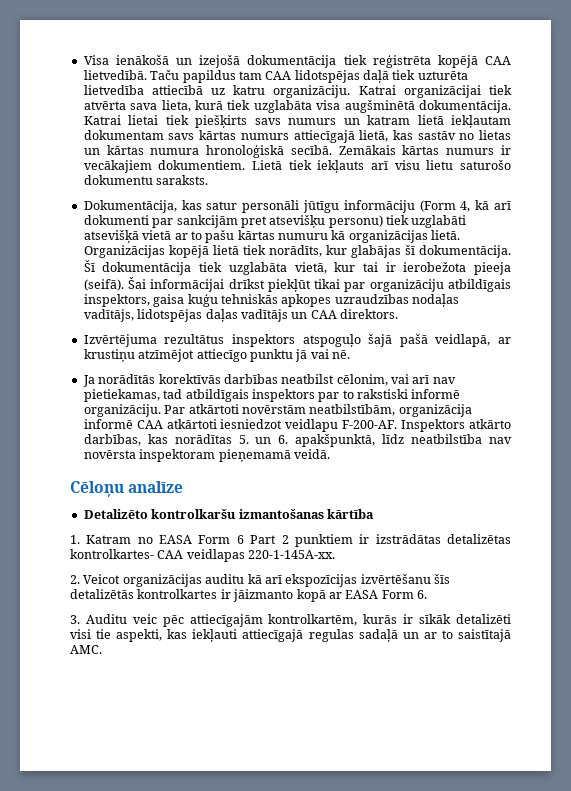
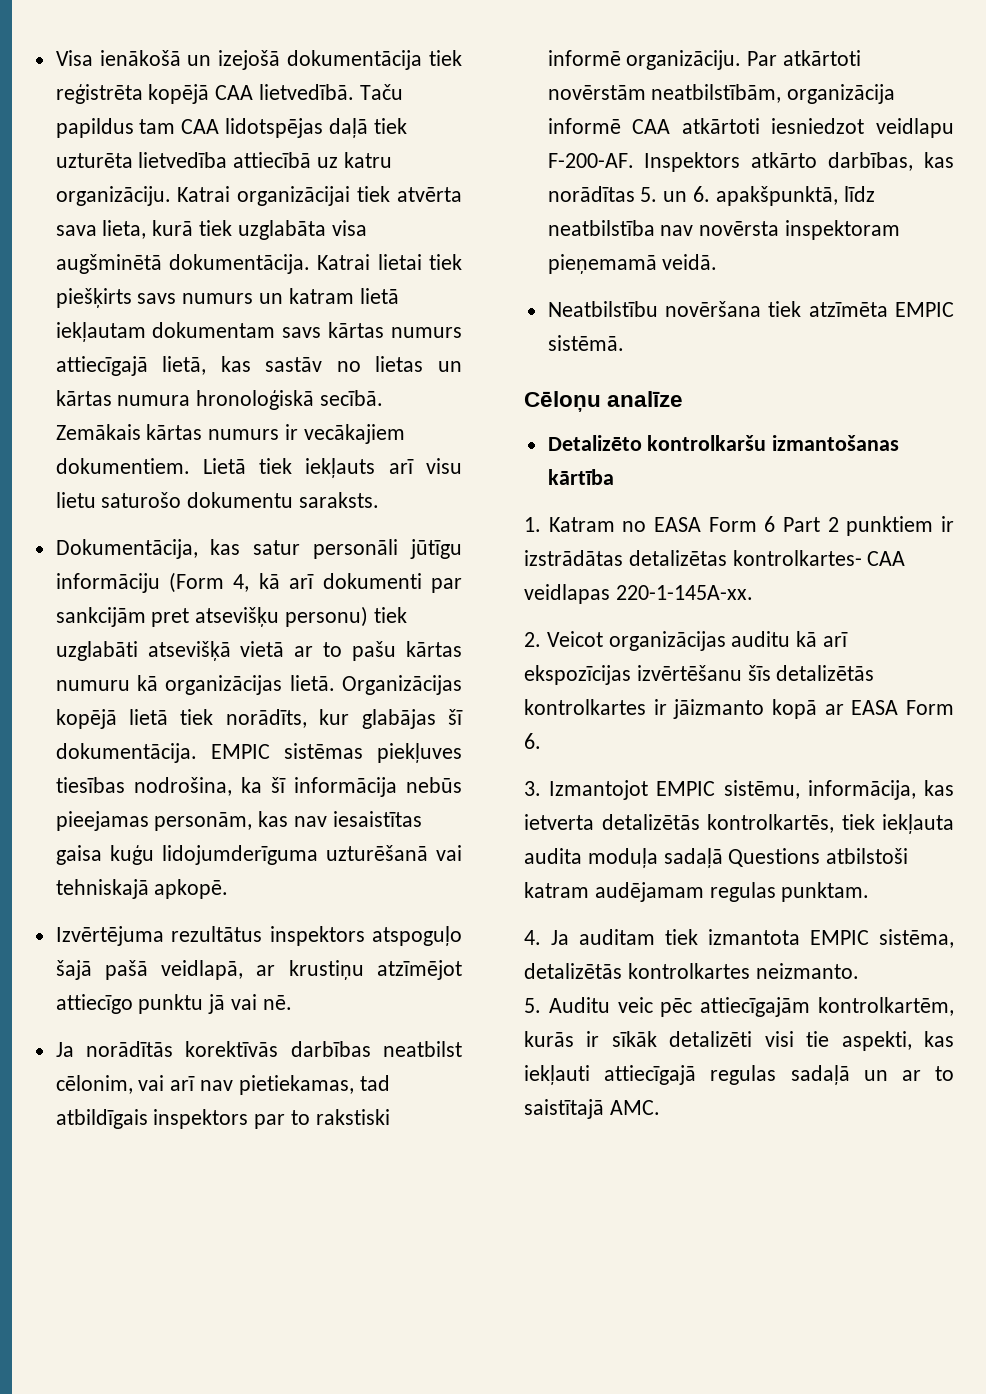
[83,260,512,275] [83,277,511,292] [83,294,459,307] [83,309,398,322] Šī dokumentācija tiek uzglabāta vietā, kur tai ir ierobežota pieeja (seifā). Šai informācijai drīkst piekļūt tikai par organizāciju atbildīgais inspektors, gaisa kuģu tehniskās apkopes uzraudzības nodaļas vadītājs, lidotspējas daļas vadītājs un CAA direktors. -> [210,743,462,763] [55,777,462,797] [55,811,422,831] [55,845,462,865] [55,879,229,899] EMPIC sistēmas piekļuves tiesības nodrošina, ka šī informācija nebūs pieejamas personām, kas nav iesaistītas gaisa kuģu lidojumderīguma uzturēšanā vai tehniskajā apkopē.
(330, 454) none -> [547,301,954,317] [547,335,624,351] // Neatbilstību novēršana tiek atzīmēta EMPIC sistēmā.
(80, 619) none -> [549,780,954,800] [524,814,954,834] [524,848,909,868] [524,882,870,902] [524,929,954,948] [524,963,859,979] [524,998,541,1013] Izmantojot EMPIC sistēmu, informācija, kas ietverta detalizētās kontrolkartēs, tiek iekļauta audita moduļa sadaļā Questions atbilstoši katram audējamam regulas punktam. // 4. Ja auditam tiek izmantota EMPIC sistēma, detalizētās kontrolkartes neizmanto. // 5.

